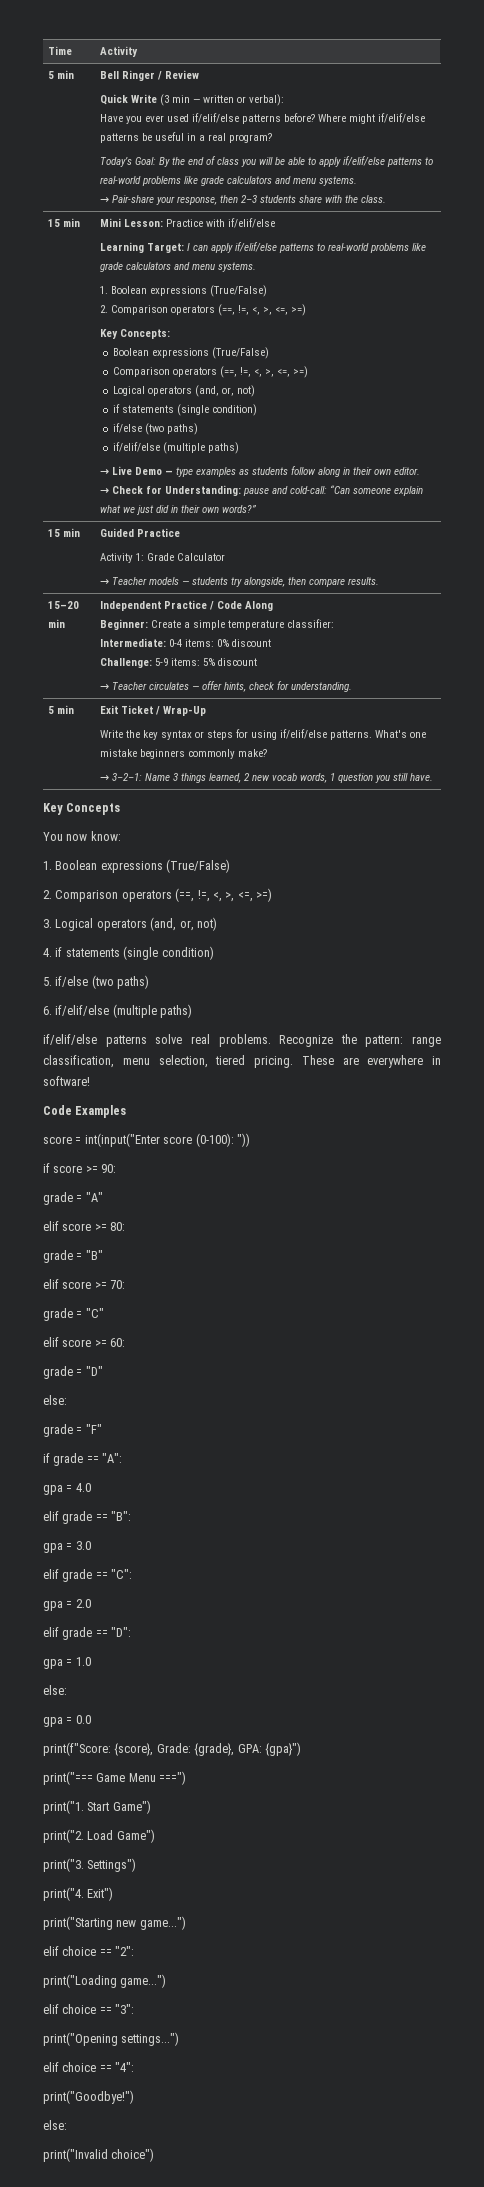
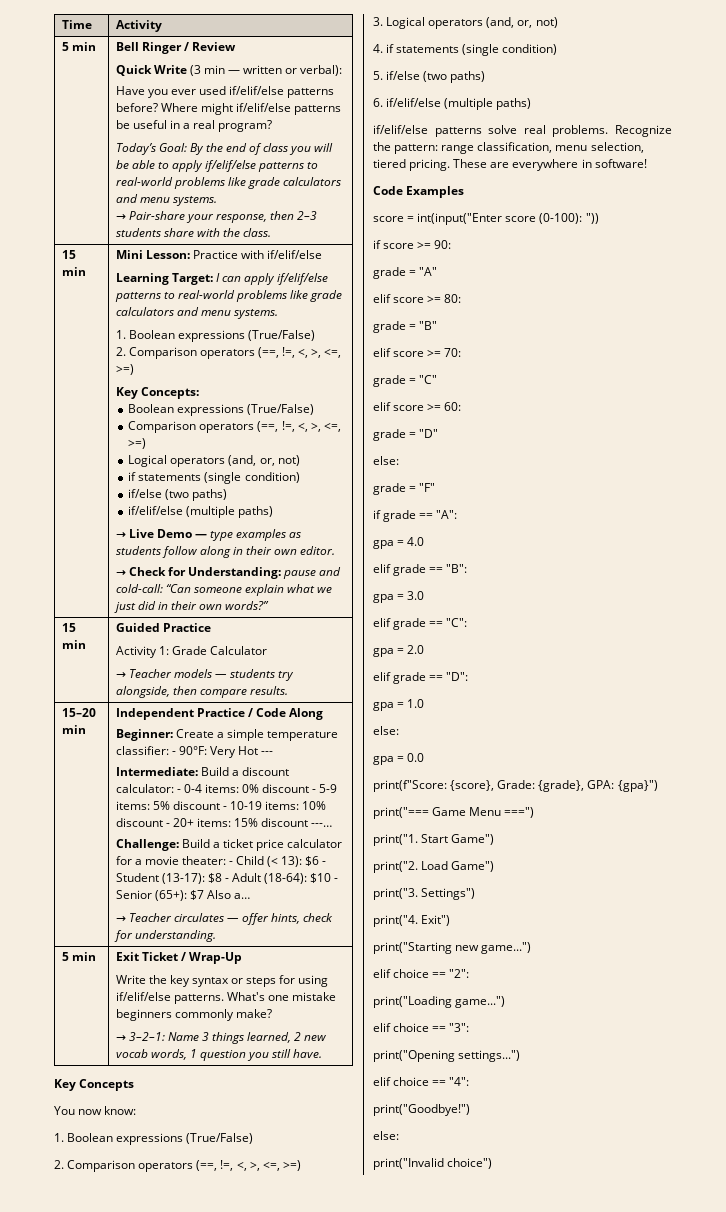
[100,638,167,647] // Intermediate: -> [171,746,274,758] [115,767,289,776] [115,784,181,793] - 90°F: Very Hot --- // Intermediate: Build a discount calculator: -
[100,658,153,668] // Challenge: -> [312,789,317,793] -
(258, 662) none -> [222,801,327,810] [115,818,333,827] [115,839,343,851] [115,856,327,867] [115,873,339,884] [115,890,250,901] - 10-19 items: 10% discount - 20+ items: 15% discount ---… // Challenge: Build a ticket price calculator for a movie theater: - Child (< 13): $6 - Student (13-17): $8 - Adult (18-64): $10 - Senior (65+): $7 Also a…

